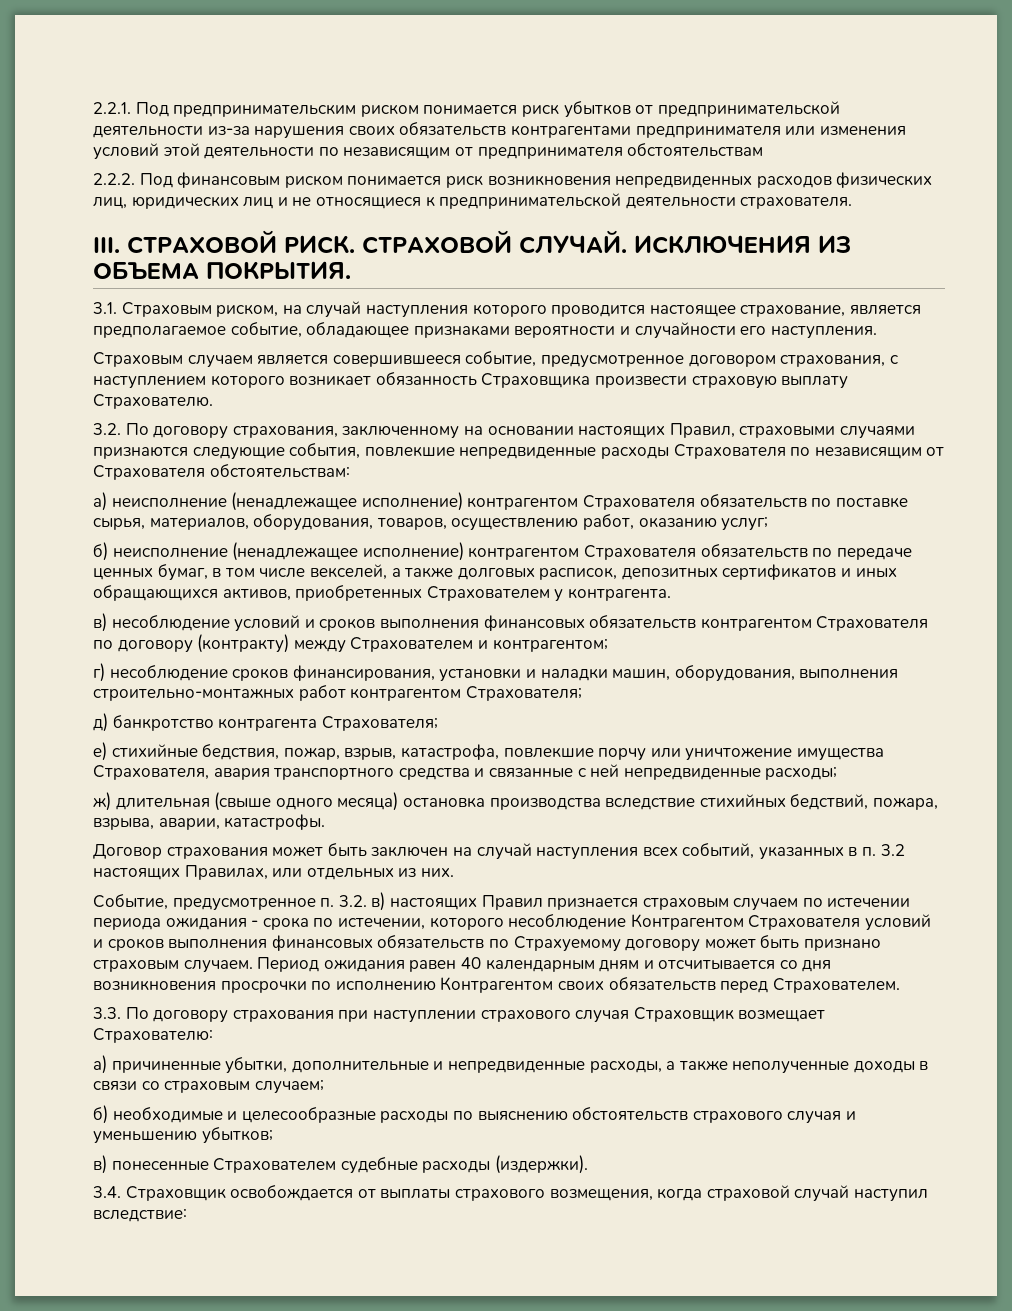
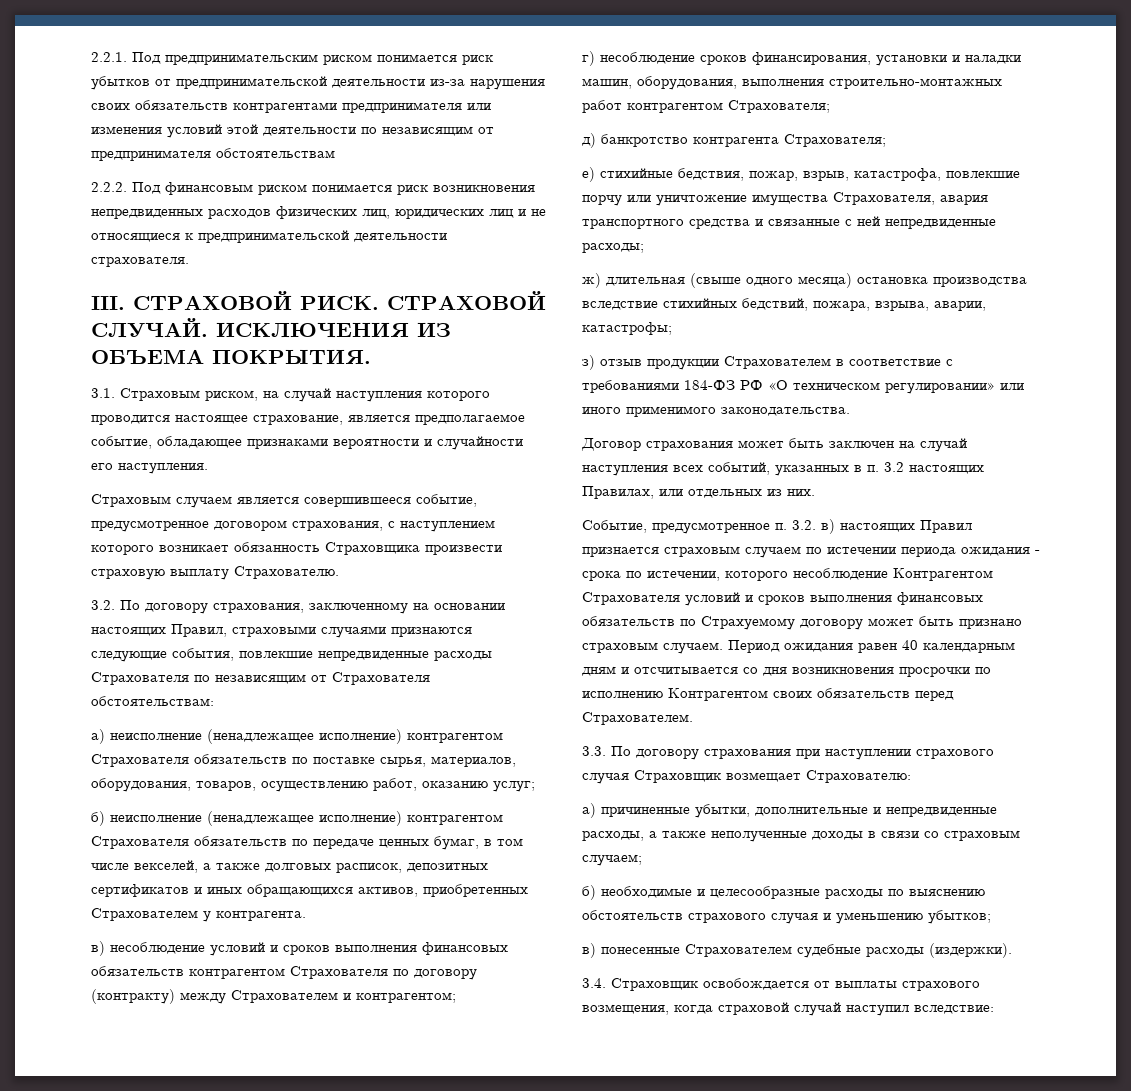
[224,814,326,830] катастрофы. -> [582,322,672,335] [582,355,953,370] [582,380,1024,394] [582,406,850,417] катастрофы; // з) отзыв продукции Страхователем в соответствие с требованиями 184-ФЗ РФ «О техническом регулировании» или иного применимого законодательства.

